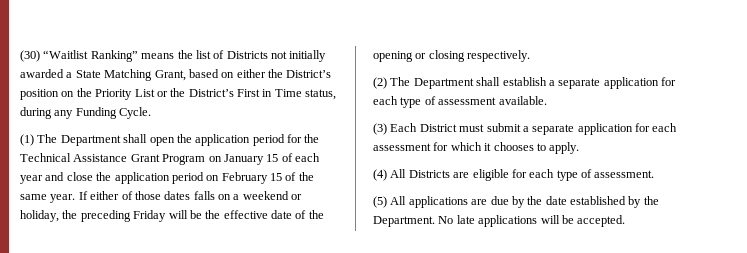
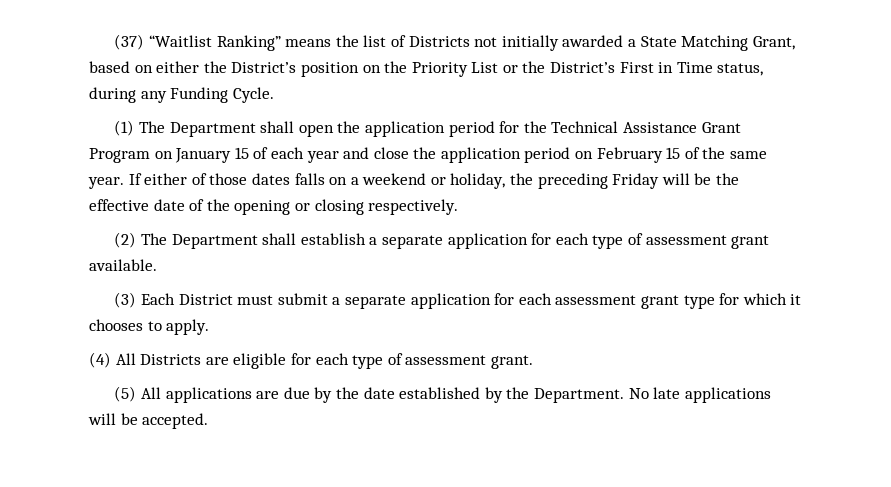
[20,50,40,62] (30) -> [114,34,145,50] (37)
(497, 101) none -> [731,235,770,249] grant
(431, 147) none -> [640,295,715,309] grant type
[594,170,655,178] assessment. -> [405,355,533,369] assessment grant.

